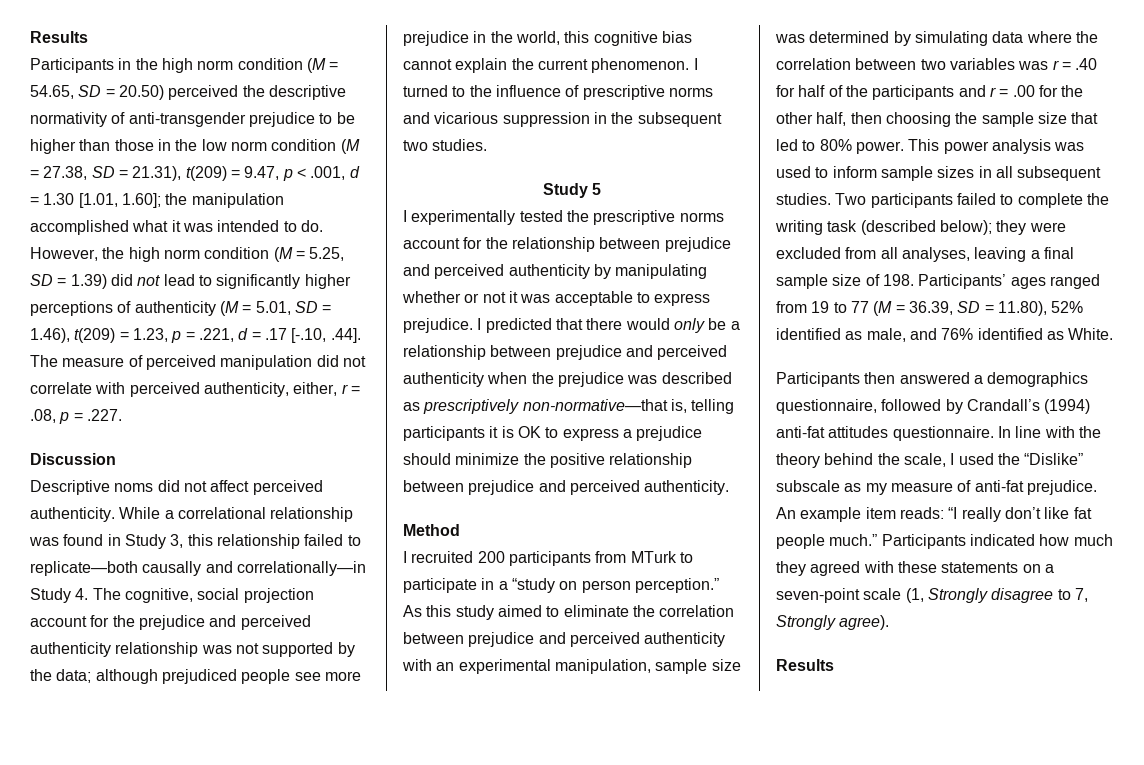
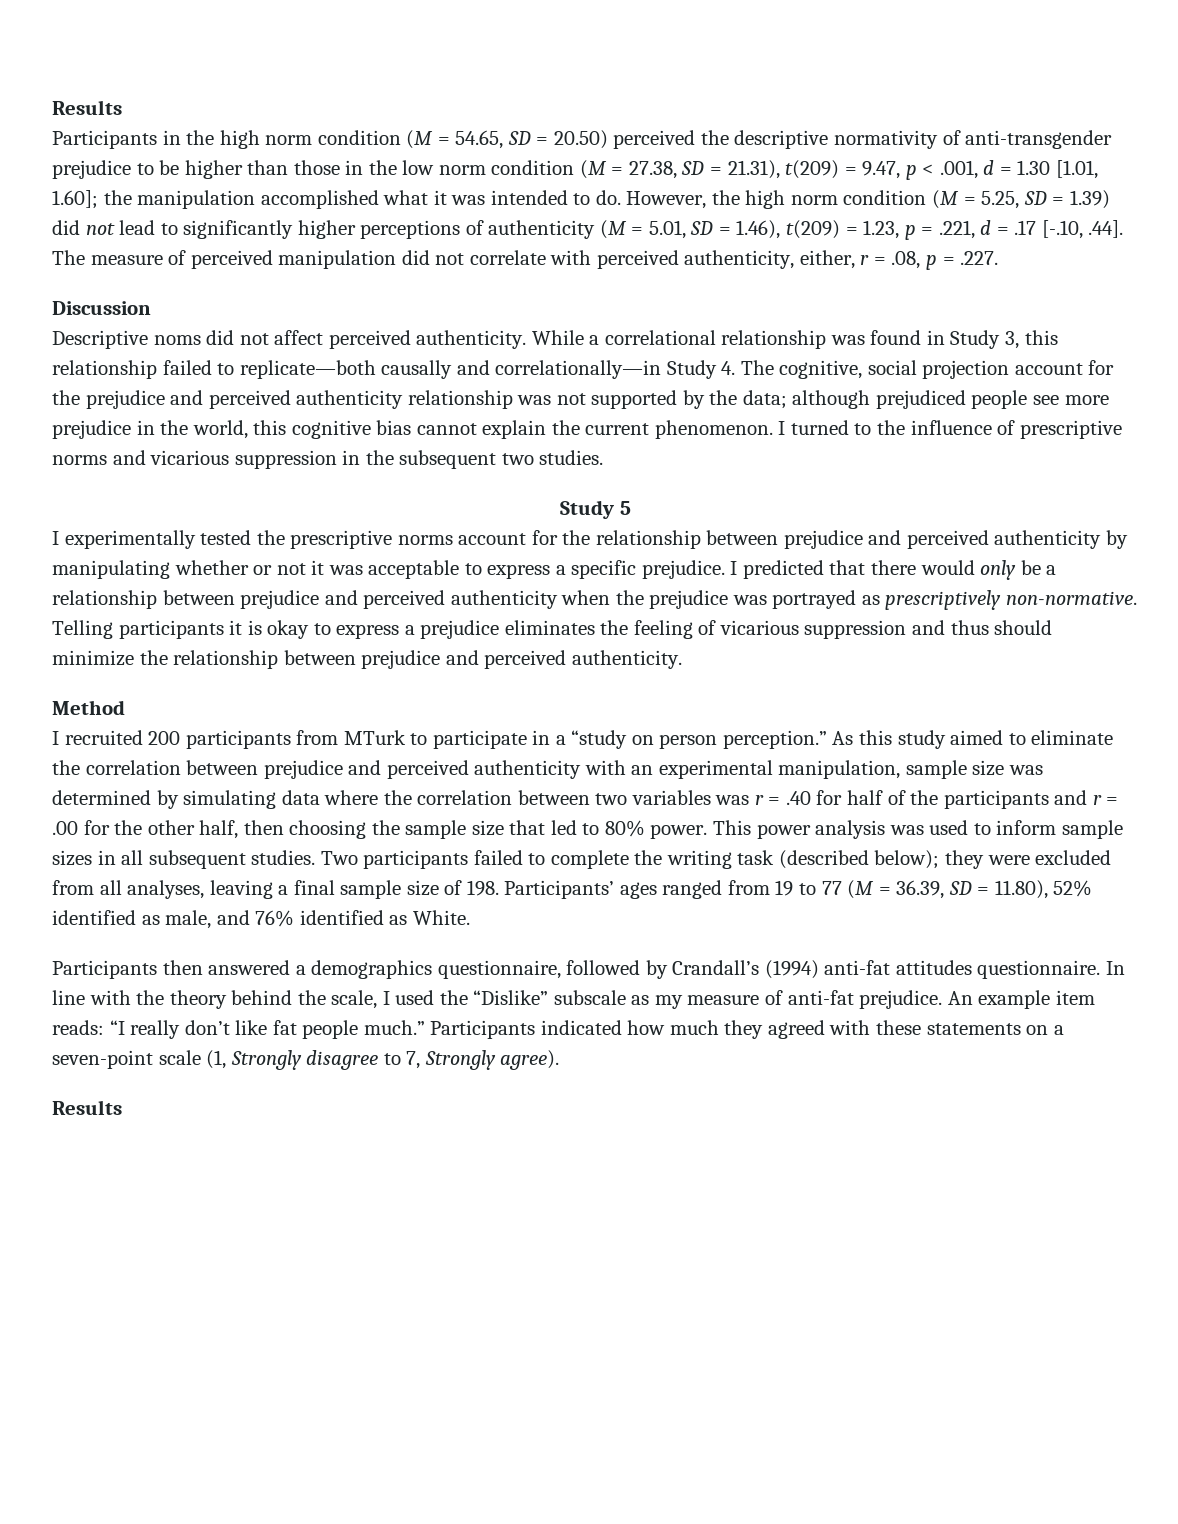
(711, 299) none -> [555,560,637,579] a specific
[661,372,732,384] described -> [772,590,857,609] portrayed
[522,399,735,414] non-normative—that is, telling -> [1005,591,1137,605] [52,620,113,639] non-normative. Telling
[517,426,541,438] OK -> [267,620,310,639] okay
(703, 433) none -> [504,620,989,639] eliminates the feeling of vicarious suppression and thus
[549,453,605,468] positive -> (168, 657) none

